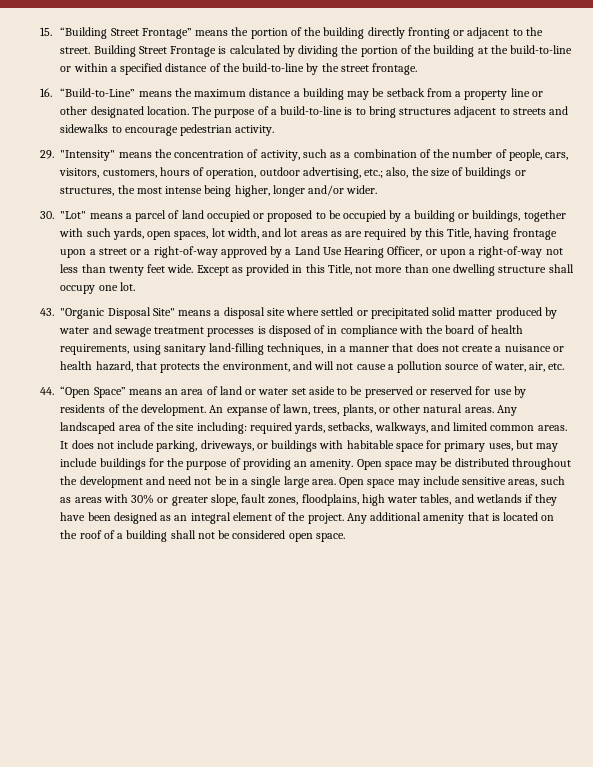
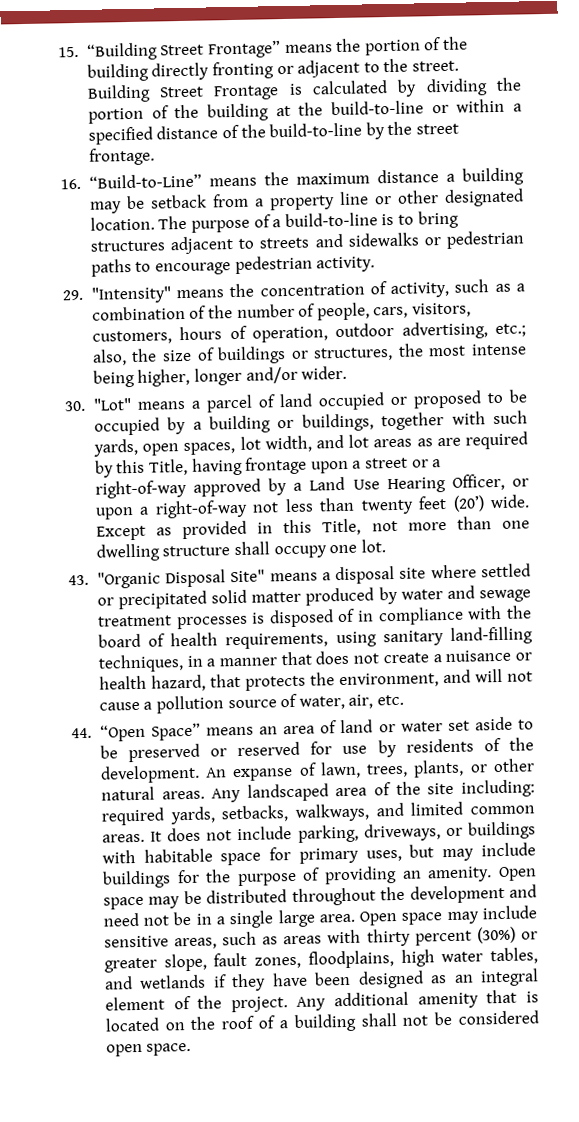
(109, 128) none -> [423,230,525,249] [90,258,132,277] or pedestrian paths
(166, 268) none -> [452,495,485,512] (20’)
[131,494,155,504] 30% -> [366,926,516,947] thirty percent (30%)

